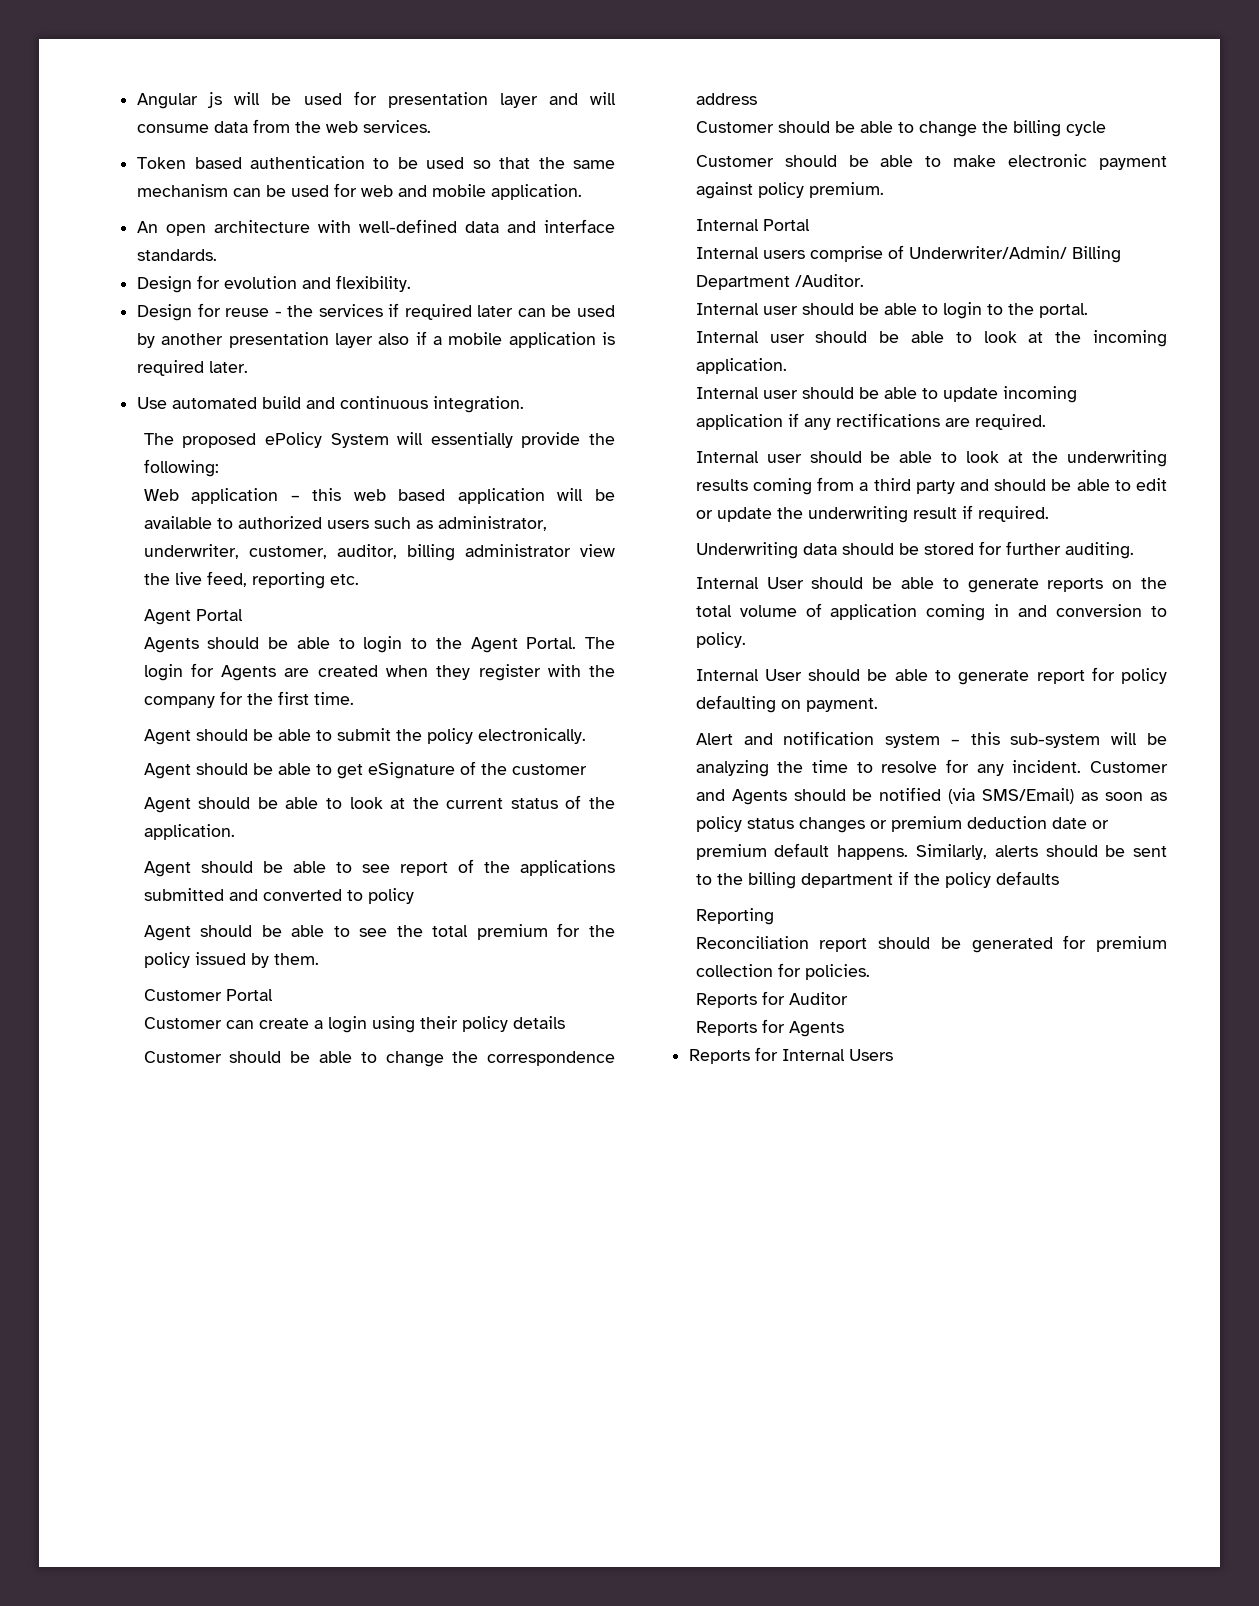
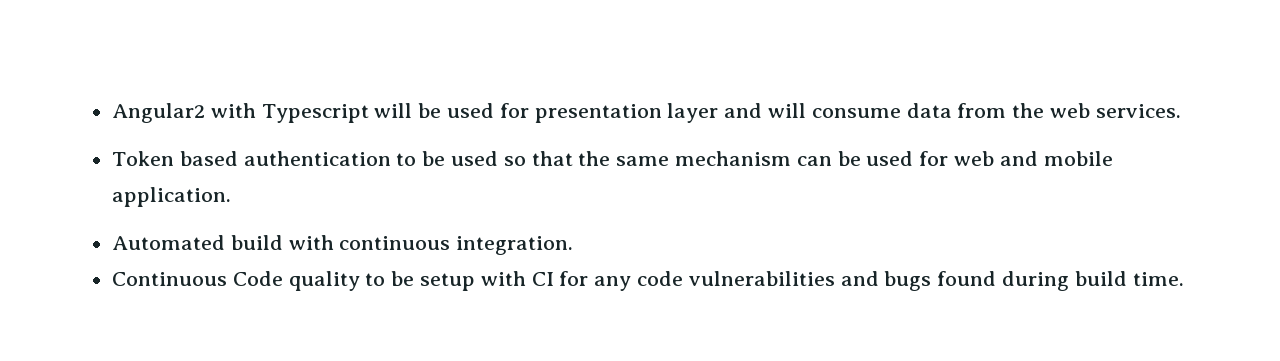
[137,92,223,109] Angular js -> [111,103,369,123] Angular2 with Typescript
[137,219,615,236] [137,249,218,261] [137,275,412,293] [137,303,616,321] [137,331,615,348] [137,360,249,376] [137,396,525,413] [143,432,615,448] [143,459,219,477] [143,488,615,504] [143,516,547,531] [143,544,615,561] [143,571,359,589] [143,609,243,625] [143,636,615,653] [143,663,615,681] [143,691,354,708] [143,728,586,745] [143,761,587,779] [143,795,616,813] [143,824,235,840] [143,859,615,877] [143,888,414,904] [143,923,615,941] [143,952,319,968] [143,989,273,1001] [143,1016,565,1033] [143,1051,615,1067] [695,93,757,105] [695,120,1106,137] [695,154,1167,170] [695,182,884,199] [695,219,810,231] [695,245,1121,263] [695,274,864,290] [695,302,1088,319] [695,330,1167,347] [695,358,787,374] [695,386,1077,403] [695,413,1046,430] [695,450,1167,467] [695,477,1167,495] [695,505,1049,523] [695,541,1134,559] [695,577,1167,593] [695,603,1167,621] [695,632,746,648] [695,667,1167,685] [695,695,878,713] [695,731,1167,748] [695,759,1168,777] [695,787,1167,805] [695,816,1109,833] [695,843,1167,860] [695,871,1059,889] [695,908,774,925] [695,935,1167,953] [695,963,870,980] [695,991,848,1008] [695,1019,844,1037] [689,1047,894,1064] An open architecture with well-defined data and interface standards. // Design for evolution and flexibility. // Design for reuse - the services if required later can be used by another presentation layer also if a mobile application is required later. // Use automated build and continuous integration. // The proposed ePolicy System will essentially provide the following: // Web application – this web based application will be available to authorized users such as administrator, underwriter, customer, auditor, billing administrator view the live feed, reporting etc. // Agent Portal // Agents should be able to login to the Agent Portal. The login for Agents are created when they register with the company for the first time. // Agent should be able to submit the policy electronically. // Agent should be able to get eSignature of the customer // Agent should be able to look at the current status of the application. // Agent should be able to see report of the applications submitted and converted to policy // Agent should be able to see the total premium for the policy issued by them. // Customer Portal // Customer can create a login using their policy details // Customer should be able to change the correspondence address // Customer should be able to change the billing cycle // Customer should be able to make electronic payment against policy premium. // Internal Portal // Internal users comprise of Underwriter/Admin/ Billing Department /Auditor. // Internal user should be able to login to the portal. // Internal user should be able to look at the incoming application. // Internal user should be able to update incoming application if any rectifications are required. // Internal user should be able to look at the underwriting results coming from a third party and should be able to edit or update the underwriting result if required. // Underwriting data should be stored for further auditing. // Internal User should be able to generate reports on the total volume of application coming in and conversion to policy. // Internal User should be able to generate report for policy defaulting on payment. // Alert and notification system – this sub-system will be analyzing the time to resolve for any incident. Customer and Agents should be notified (via SMS/Email) as soon as policy status changes or premium deduction date or premium default happens. Similarly, alerts should be sent to the billing department if the policy defaults // Reporting // Reconciliation report should be generated for premium collection for policies. // Reports for Auditor // Reports for Agents // Reports for Internal Users -> [111,235,574,255] [111,271,1184,291] Automated build with continuous integration. // Continuous Code quality to be setup with CI for any code vulnerabilities and bugs found during build time.

